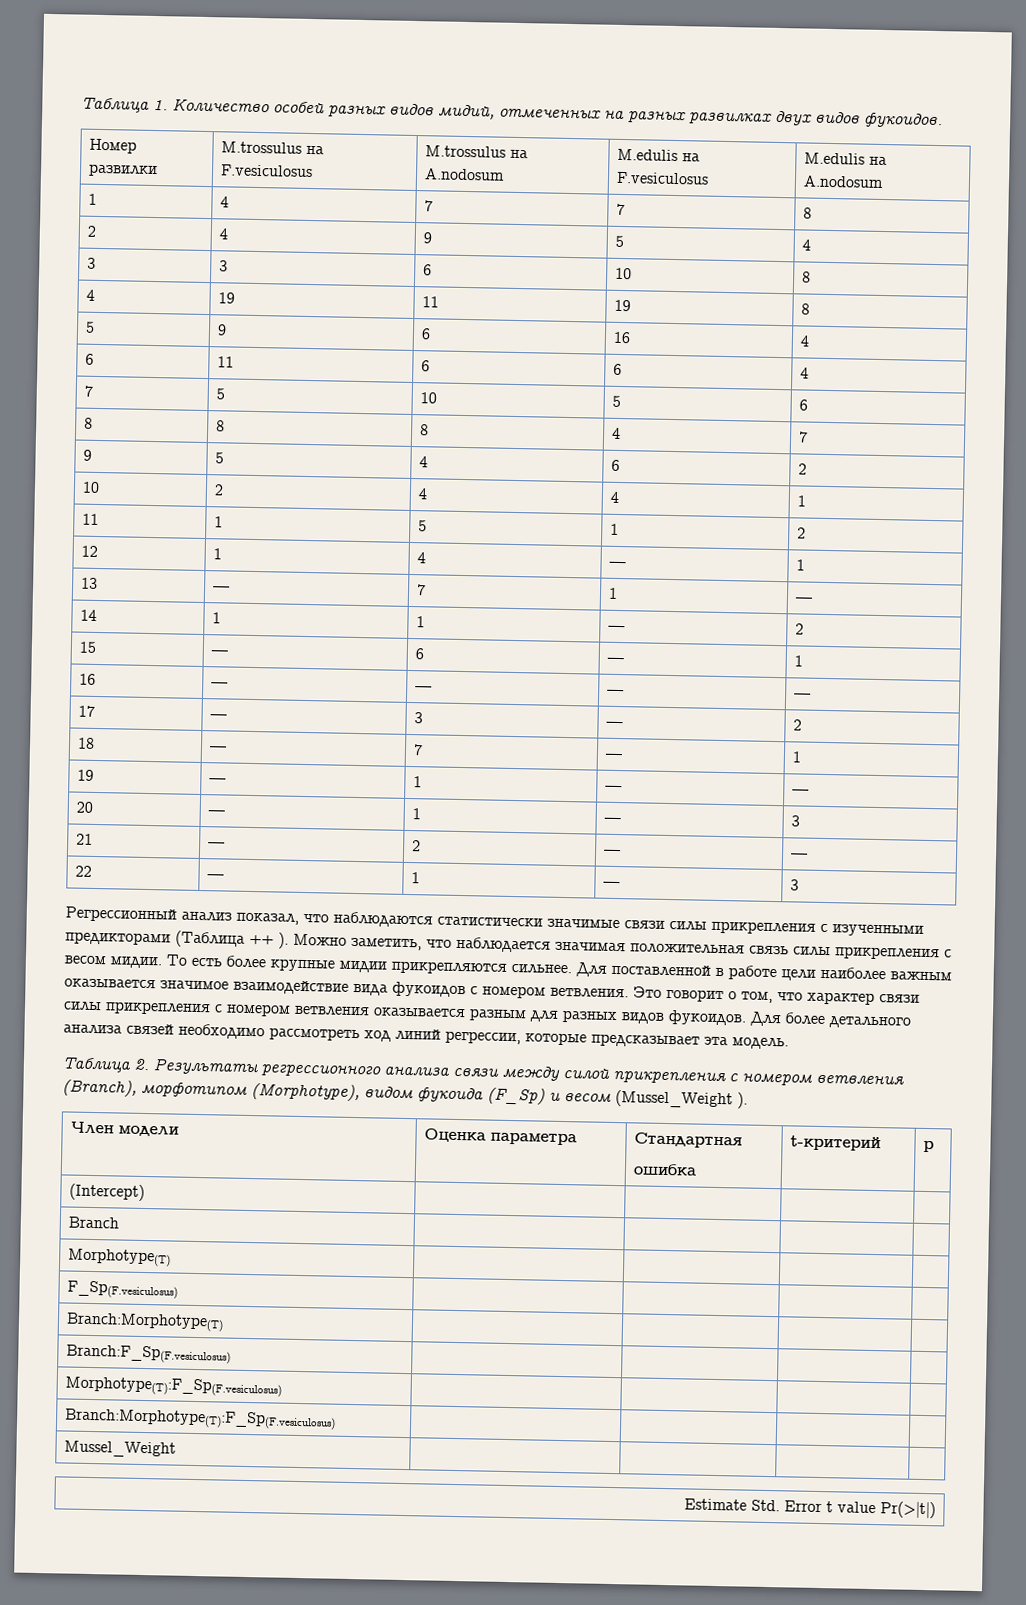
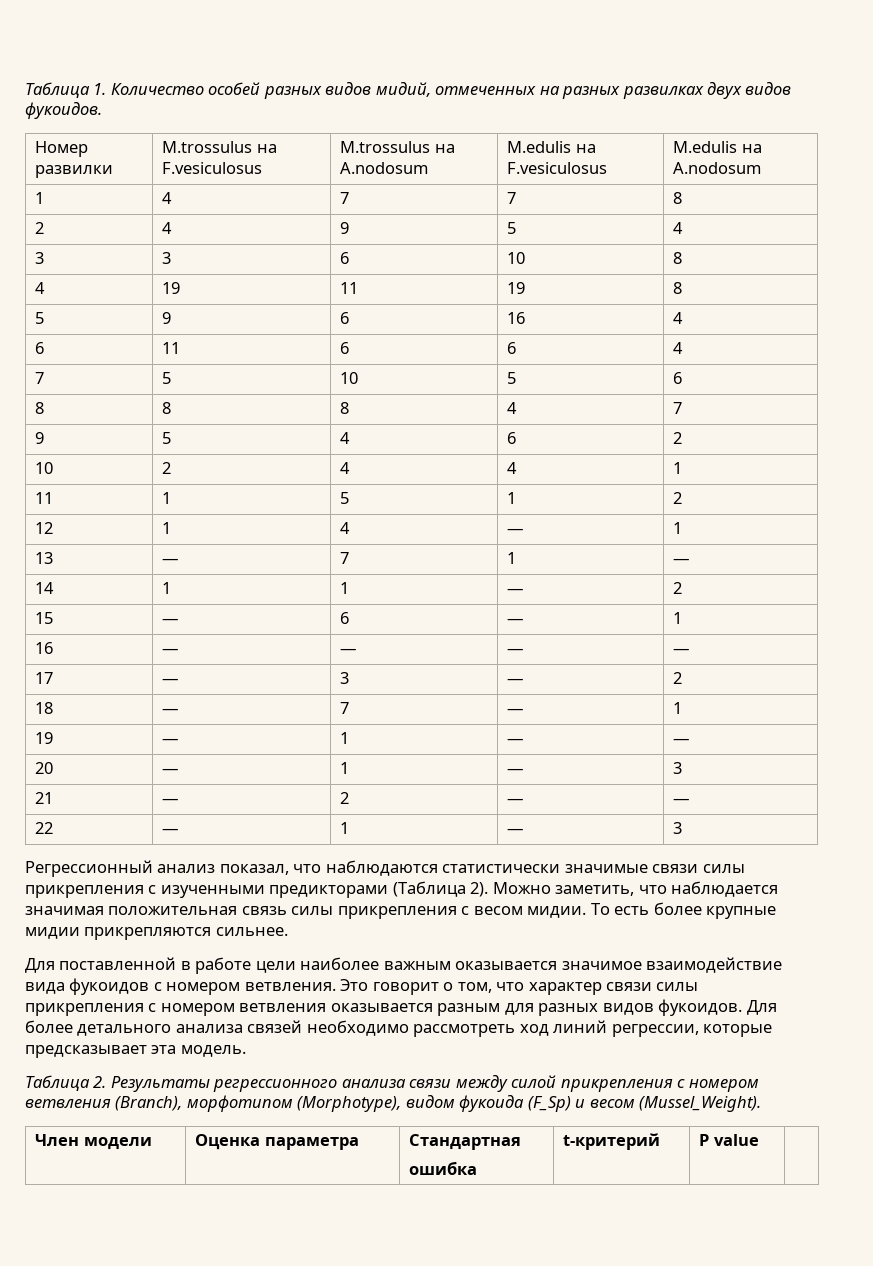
[249,932,289,949] ++ ). -> [470,882,489,897] 2).
(572, 969) none -> (288, 931) //
[615,1090,748,1109] (Mussel_Weight ). -> [639,1096,762,1112] (Mussel_Weight).
[922,1140,934,1153] [68,1183,145,1201] [67,1216,119,1229] [67,1248,171,1267] [66,1280,178,1299] [65,1312,224,1332] [65,1344,231,1364] [64,1376,282,1397] [63,1408,336,1430] [63,1440,176,1458] [684,1498,937,1519] p // (Intercept) | | | | // Branch | | | | // Morphotype(T) | | | | // F_Sp(F.vesiculosus) | | | | // Branch:Morphotype(T) | | | | // Branch:F_Sp(F.vesiculosus) | | | | // Morphotype(T):F_Sp(F.vesiculosus) | | | | // Branch:Morphotype(T):F_Sp(F.vesiculosus) | | | | // Mussel_Weight | | | | // Estimate Std. Error t value Pr(>|t|) -> [699,1134,759,1146] P value |

